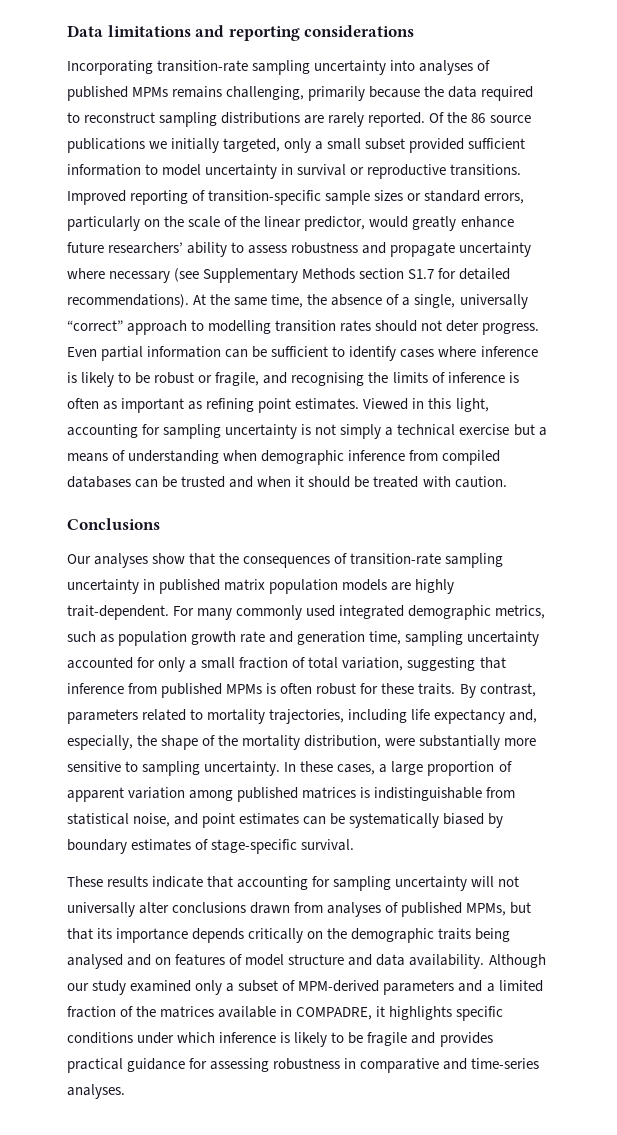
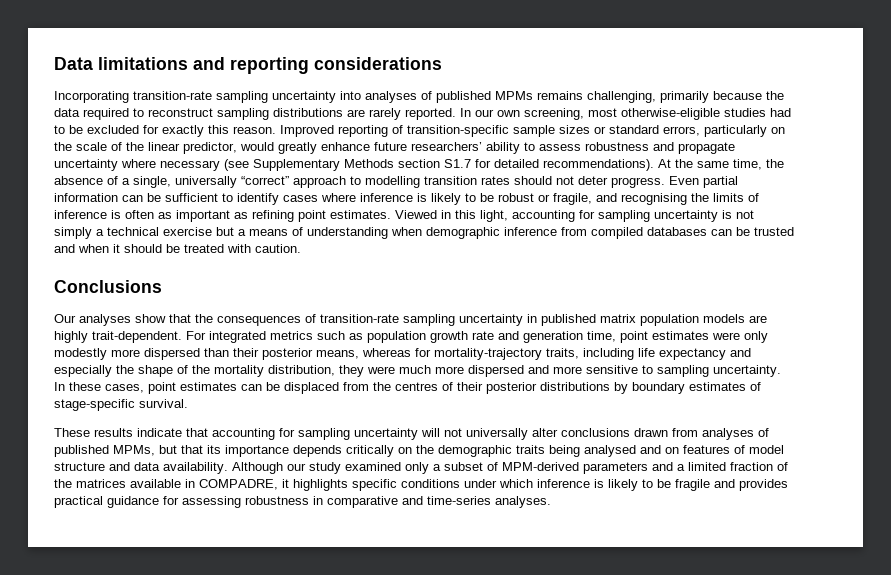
[429,112,531,123] [67,138,526,153] [67,164,522,179] Of the 86 source publications we initially targeted, only a small subset provided sufficient information to model uncertainty in survival or reproductive transitions. -> [460,108,791,120] [54,125,276,137] In our own screening, most otherwise-eligible studies had to be excluded for exactly this reason.
[197,605,546,620] many commonly used integrated demographic metrics, -> [209,331,313,343] integrated metrics
[405,631,540,646] [67,657,506,672] [67,683,536,698] [67,709,345,724] sampling uncertainty accounted for only a small fraction of total variation, suggesting that inference from published MPMs is often robust for these traits. By contrast, parameters related to mortality trajectories, -> [620,331,768,343] [54,348,579,360] point estimates were only modestly more dispersed than their posterior means, whereas for mortality-trajectory traits,
[509,709,538,723] [67,735,133,750] and, especially, -> [730,348,751,357] [54,365,112,377] and especially
[385,735,501,750] were substantially -> [339,365,549,377] they were much more dispersed and
[379,761,512,776] [67,787,516,802] [67,813,485,828] a large proportion of apparent variation among published matrices is indistinguishable from statistical noise, and point estimates can be systematically biased -> [148,382,610,394] point estimates can be displaced from the centres of their posterior distributions

